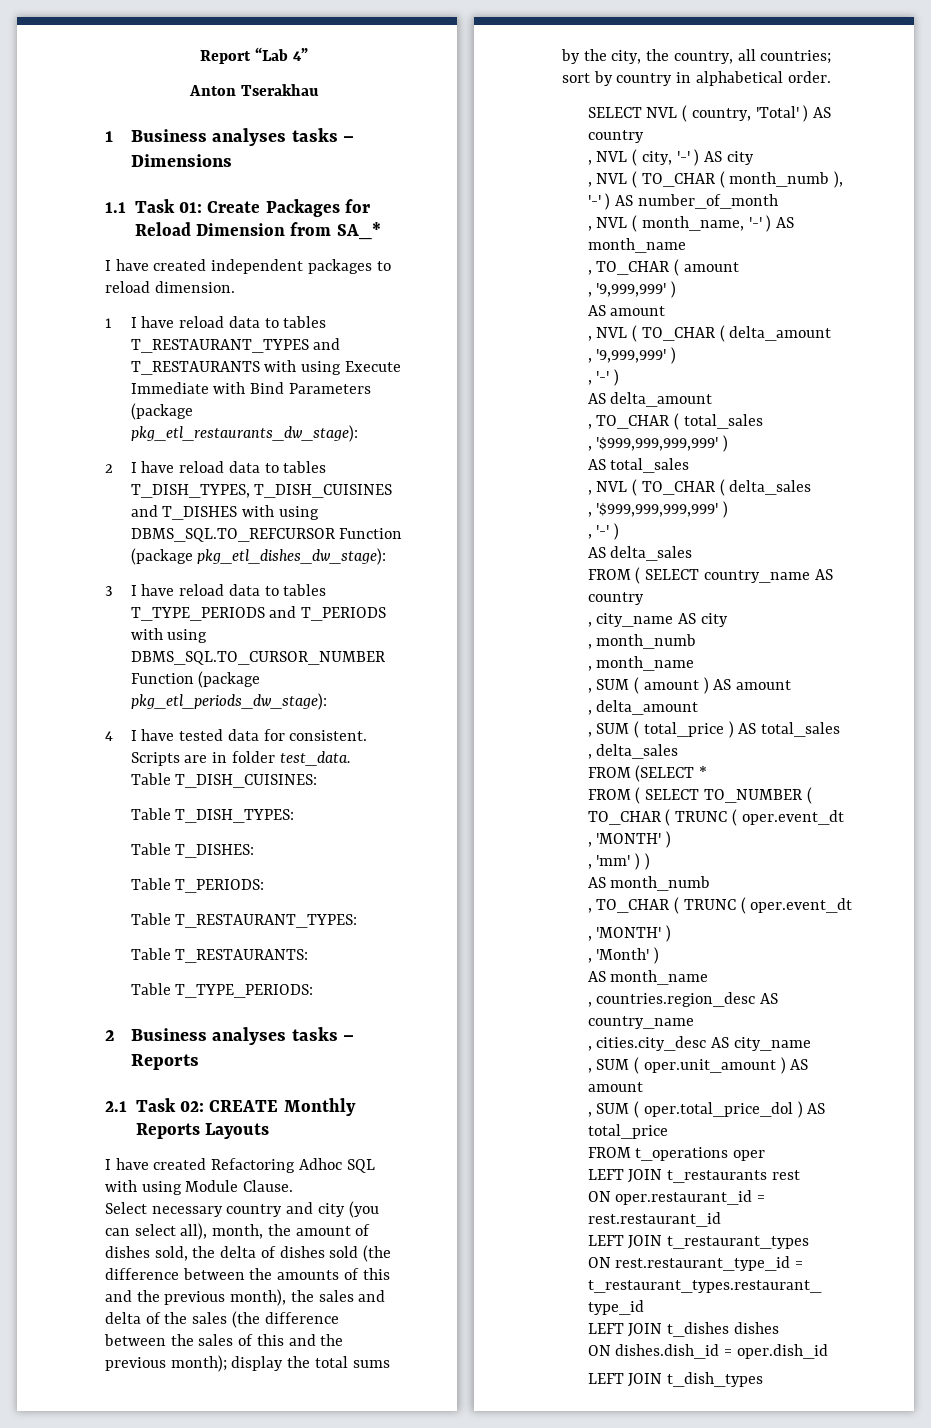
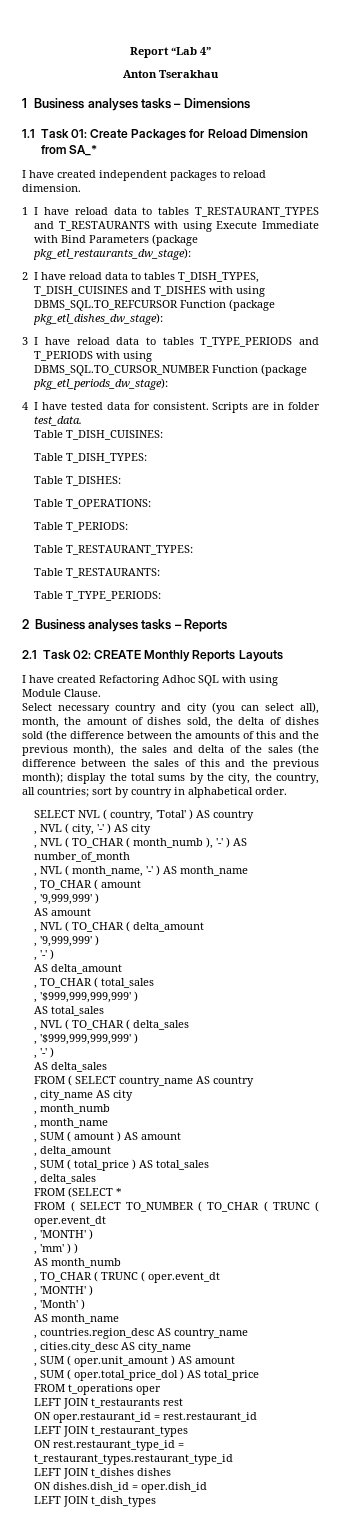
(255, 851) none -> [34,499,152,509] // Table T_OPERATIONS:

